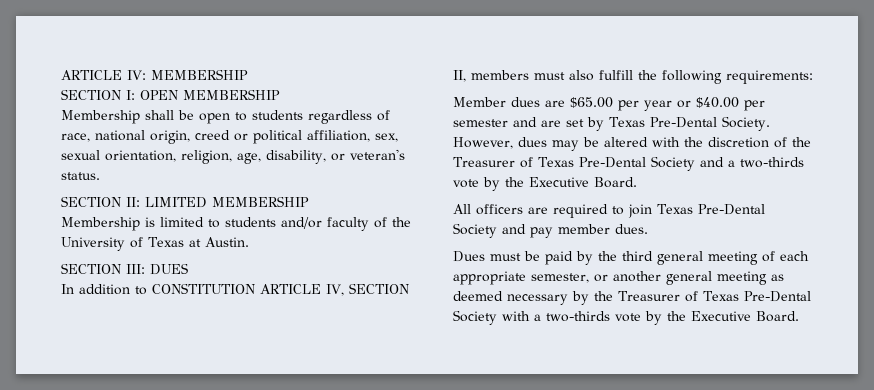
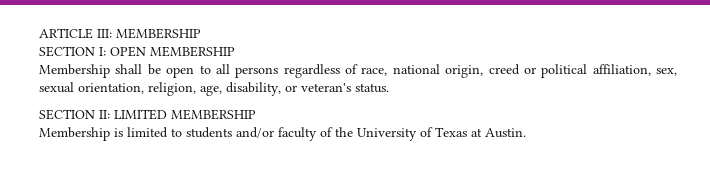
[61,70,146,80] ARTICLE IV: -> [39,28,112,39] ARTICLE III:
[252,110,303,120] students -> [215,64,279,78] all persons
[61,263,188,275] [61,283,409,296] [453,70,813,84] [453,97,765,111] [453,116,770,131] [453,137,811,151] [453,156,804,171] [453,177,637,191] [453,204,765,218] [453,223,648,238] [453,251,809,265] [453,271,784,285] [453,291,811,305] [453,310,799,325] // SECTION III: DUES // In addition to CONSTITUTION ARTICLE IV, SECTION II, members must also fulfill the following requirements: // Member dues are $65.00 per year or $40.00 per semester and are set by Texas Pre-Dental Society. However, dues may be altered with the discretion of the Treasurer of Texas Pre-Dental Society and a two-thirds vote by the Executive Board. // All officers are required to join Texas Pre-Dental Society and pay member dues. // Dues must be paid by the third general meeting of each appropriate semester, or another general meeting as deemed necessary by the Treasurer of Texas Pre-Dental Society with a two-thirds vote by the Executive Board. -> (526, 133) none

